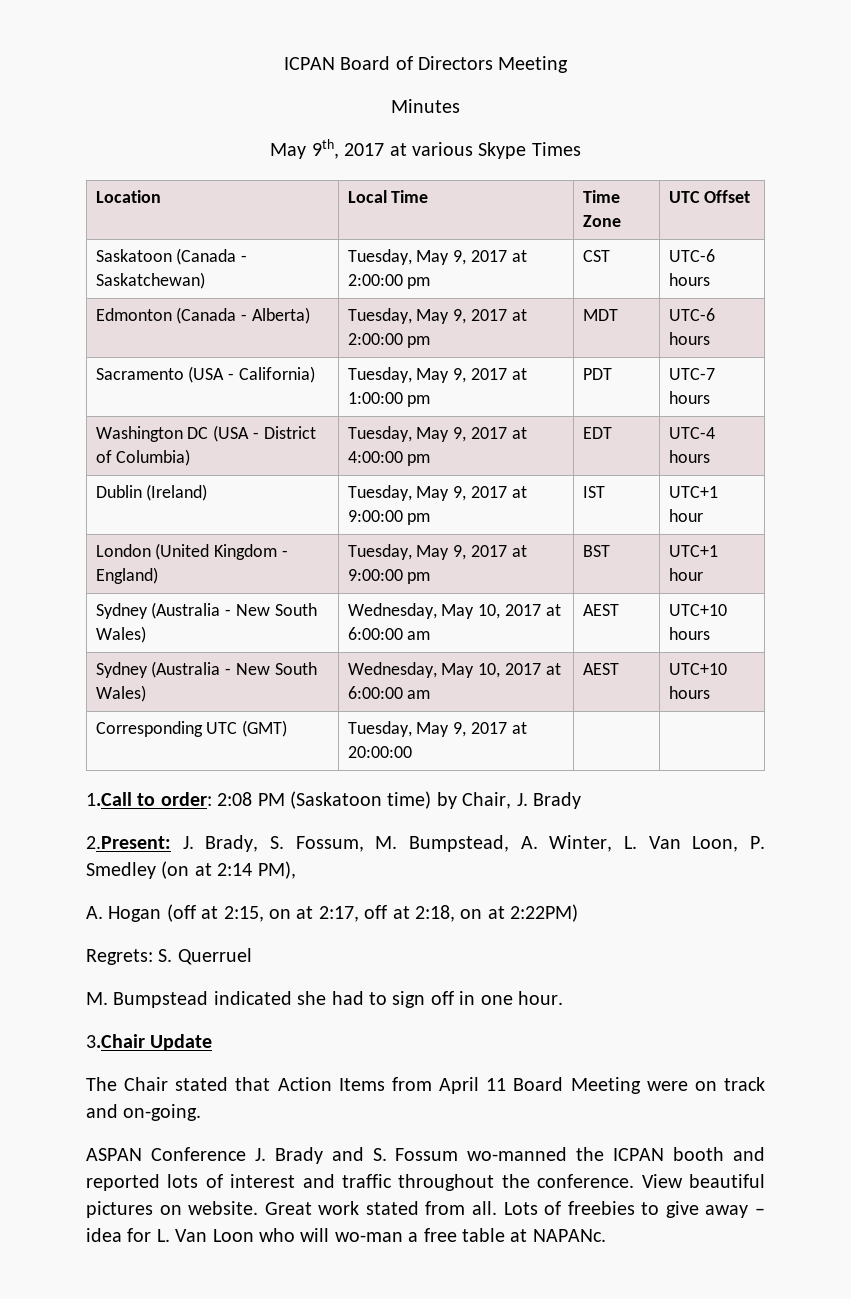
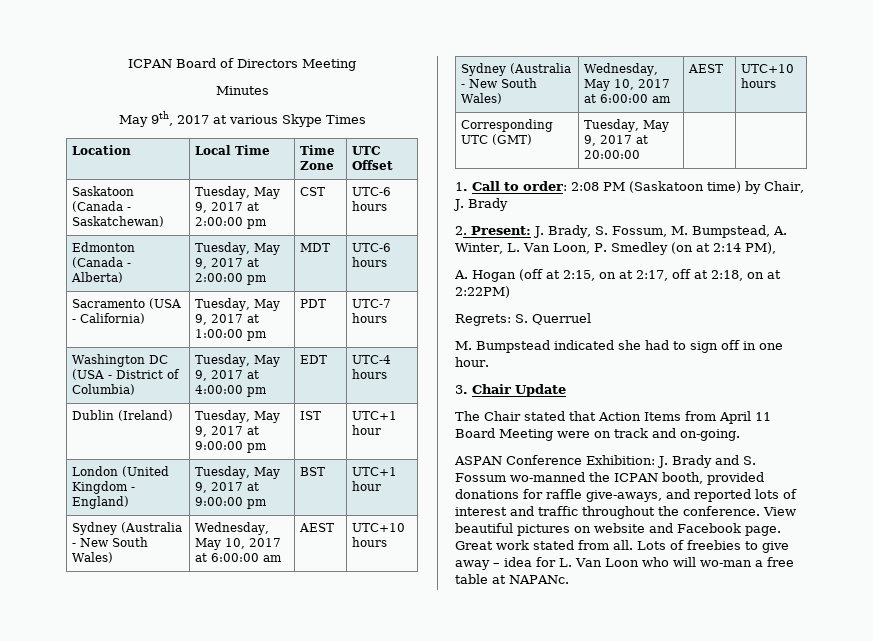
[86,792,132,806] 1.Call -> [455,181,500,191] 1. Call
[86,836,171,849] 2.Present: -> [455,226,531,235] 2. Present:
[86,1034,145,1048] 3.Chair -> [455,384,511,394] 3. Chair
(246, 1154) none -> [585,455,655,465] Exhibition:
[673,1147,725,1161] booth -> [661,472,764,485] [455,489,662,502] booth, provided donations for raffle give-aways,
[188,1201,259,1215] website. -> [594,523,781,536] website and Facebook page.

